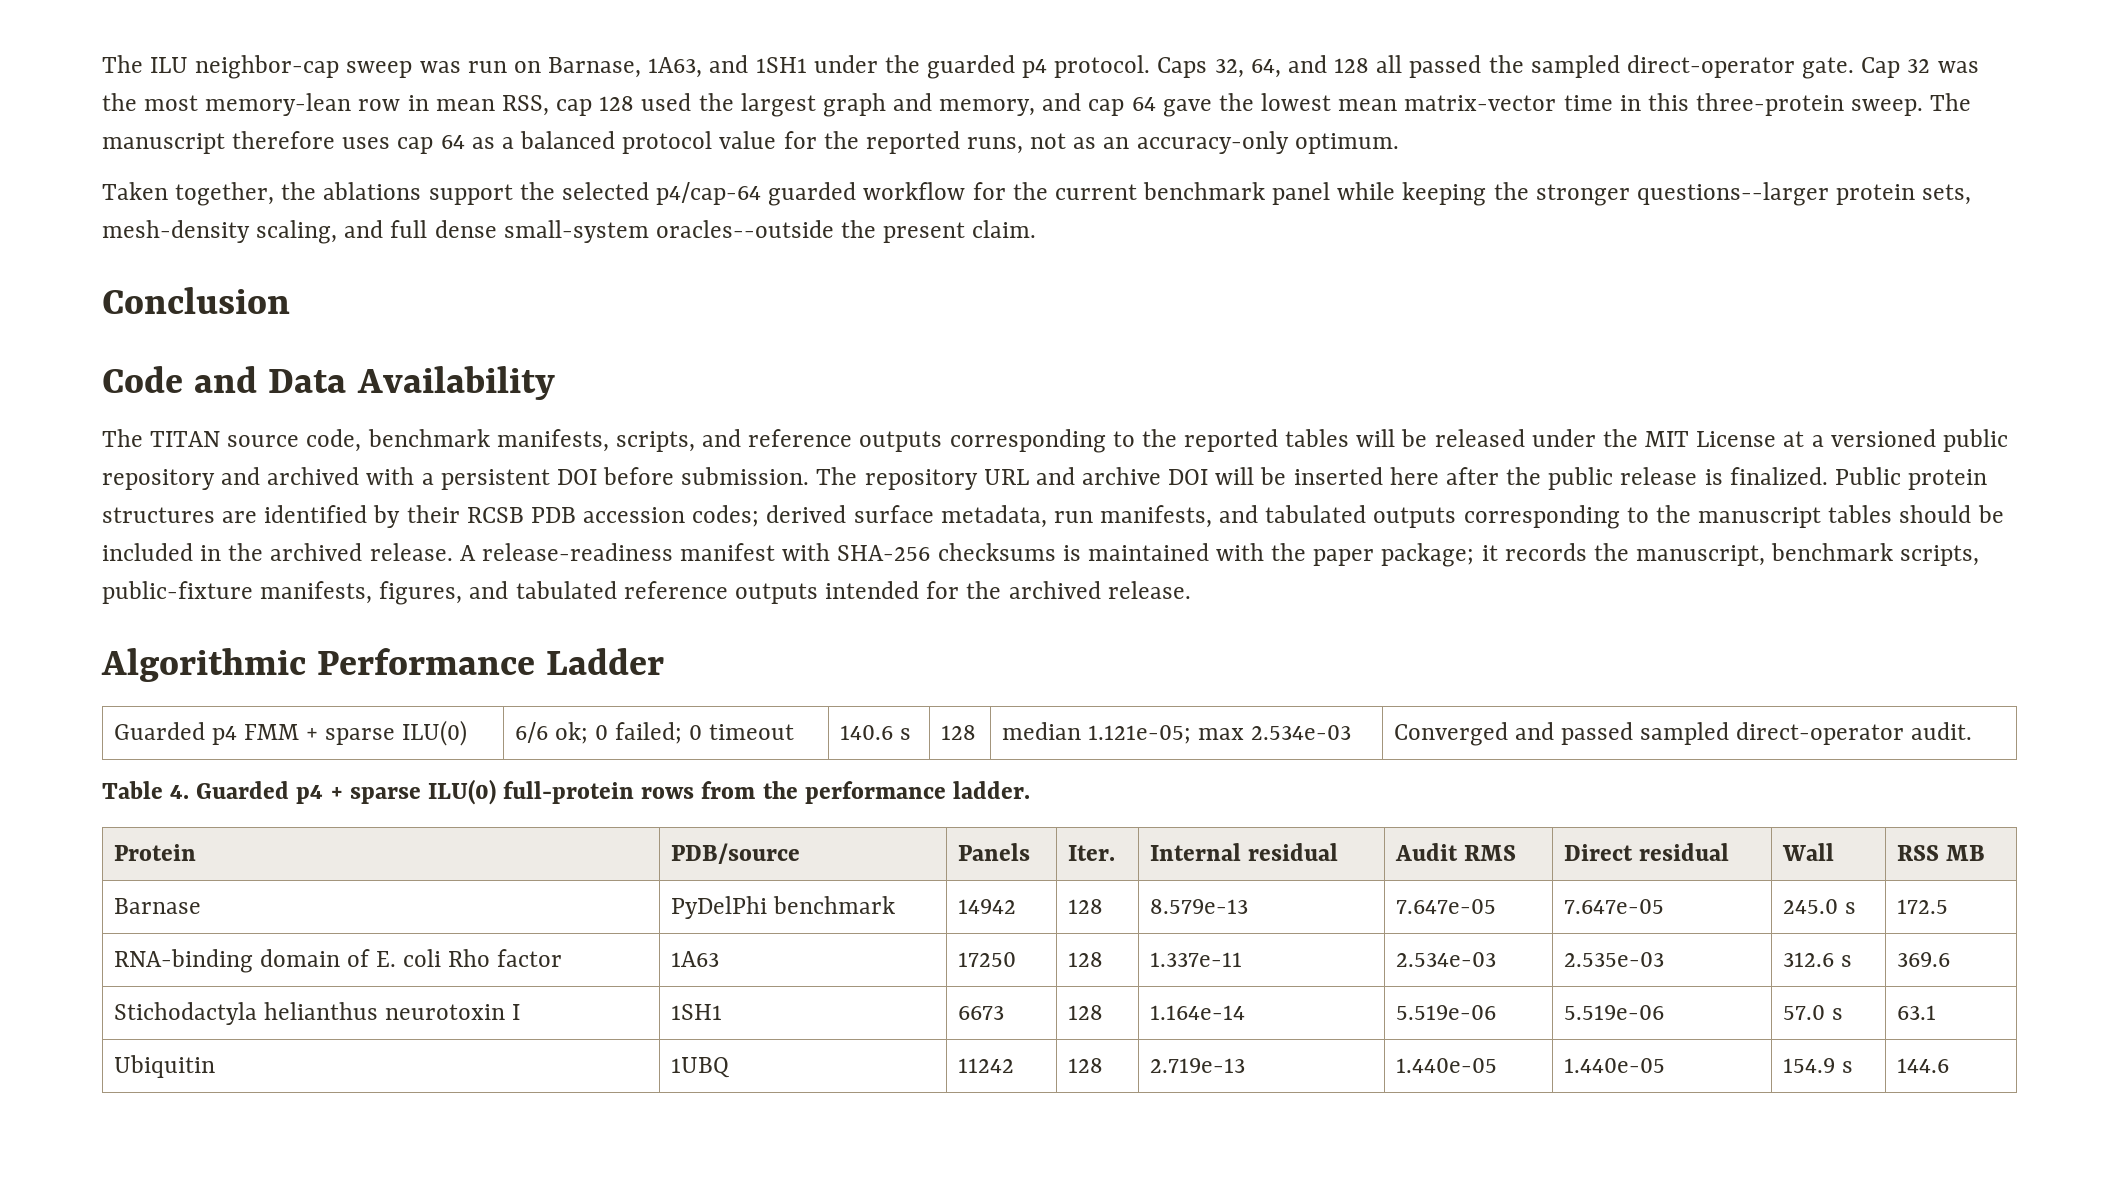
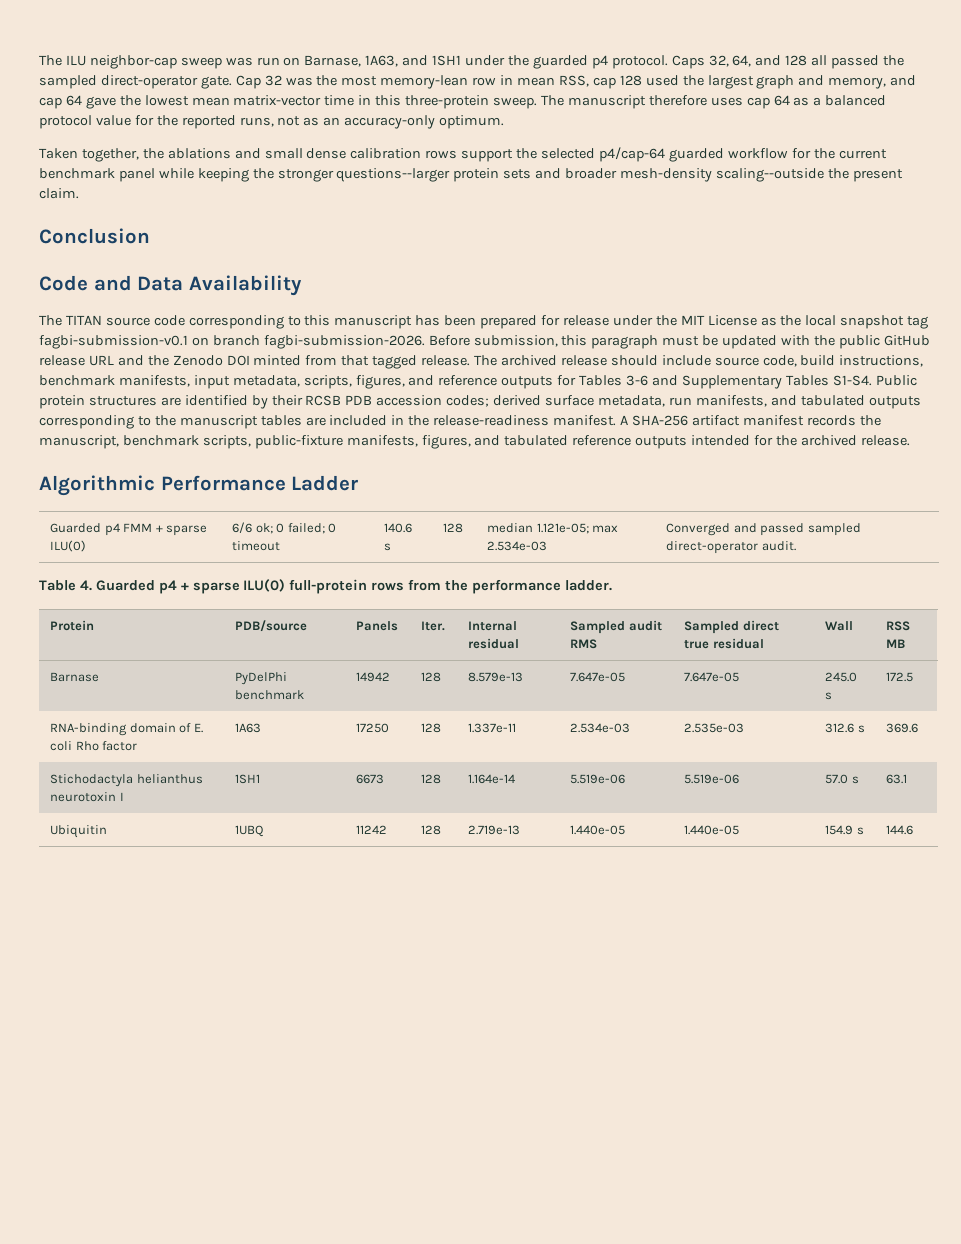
(422, 191) none -> [234,148,458,159] and small dense calibration rows
[1922,184,1972,205] [102,220,834,244] sets, mesh-density scaling, and full dense small-system oracles--outside -> [503,168,824,182] sets and broader mesh-density scaling--outside
[306,429,2008,453] [102,467,1828,490] code, benchmark manifests, scripts, and reference outputs corresponding to the reported tables will be released under the MIT License at a versioned public repository and archived with a persistent DOI before submission. The repository URL and archive DOI will be inserted here after the public release is finalized. -> [153,315,929,329] [39,335,930,349] [39,355,924,369] [39,375,872,389] code corresponding to this manuscript has been prepared for release under the MIT License as the local snapshot tag fagbi-submission-v0.1 on branch fagbi-submission-2026. Before submission, this paragraph must be updated with the public GitHub release URL and the Zenodo DOI minted from that tagged release. The archived release should include source code, build instructions, benchmark manifests, input metadata, scripts, figures, and reference outputs for Tables 3-6 and Supplementary Tables S1-S4.
[1899,505,2004,523] should be -> [305,417,326,426] are
[270,543,1498,567] archived release. A release-readiness manifest with SHA-256 checksums is maintained with the paper package; it -> [433,415,804,426] release-readiness manifest. A SHA-256 artifact manifest
[1394,843,1458,861] Audit -> [570,620,662,634] Sampled audit
[1563,844,1633,861] Direct -> [684,620,779,634] [684,640,710,649] Sampled direct true

